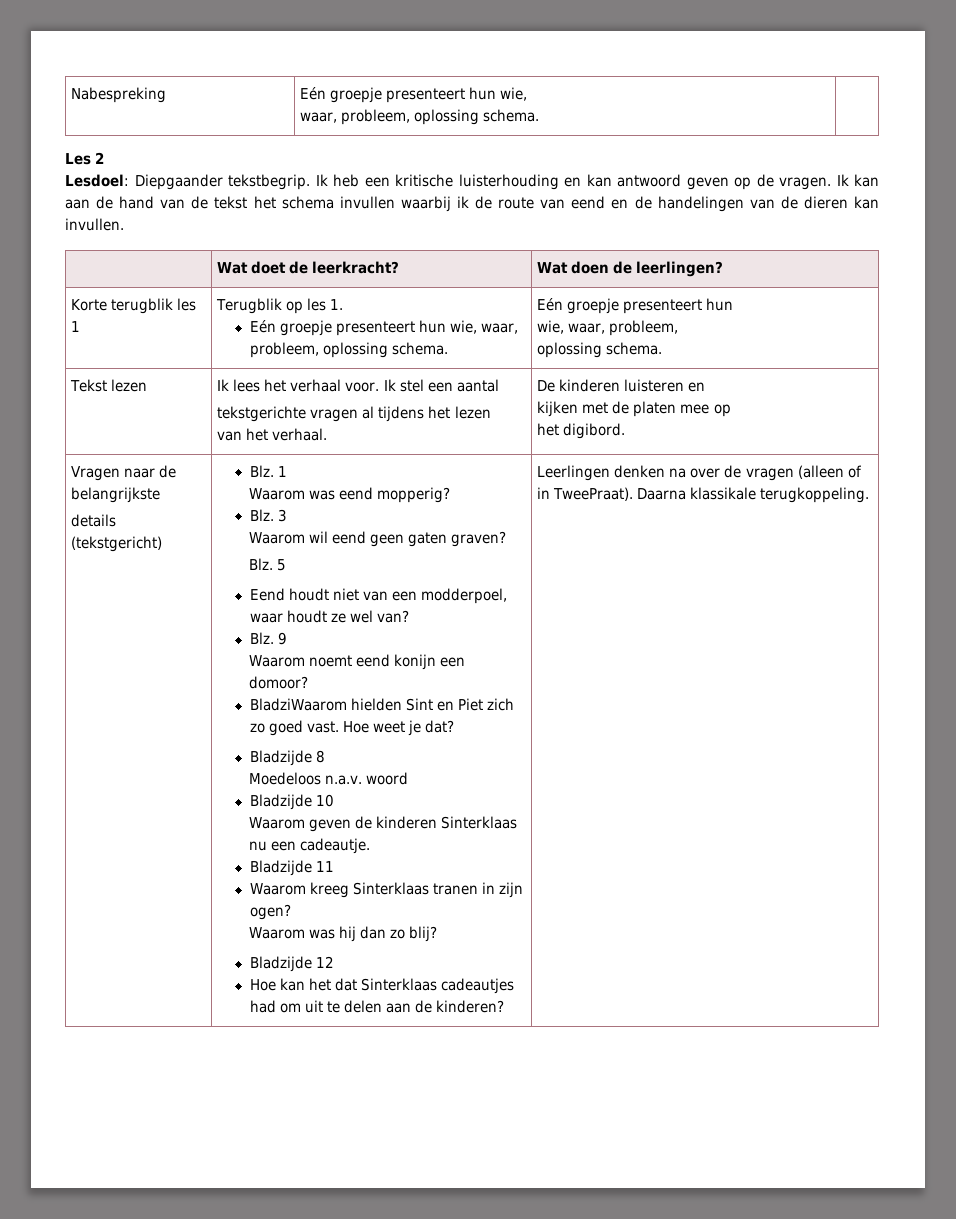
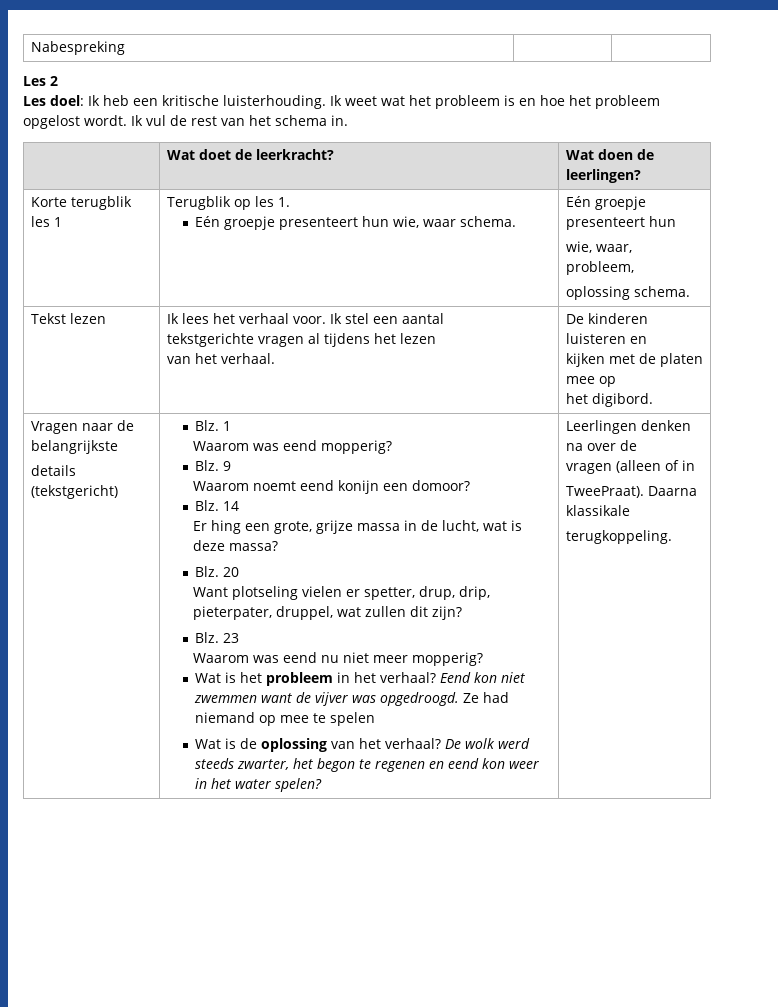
[300,87,528,103] [300,109,540,125] Eén groepje presenteert hun wie, // waar, probleem, oplossing schema. -> (125, 48) none
[65,174,310,190] Lesdoel: Diepgaander tekstbegrip. -> [23,95,84,106] Les doel:
[458,174,879,190] [65,196,879,212] [65,218,124,231] luisterhouding en kan antwoord geven op de vragen. Ik kan aan de hand van de tekst het schema invullen waarbij ik de route van eend en de handelingen van de dieren kan invullen. -> [223,95,660,109] [23,115,348,129] luisterhouding. Ik weet wat het probleem is en hoe het probleem opgelost wordt. Ik vul de rest van het schema in.
[480,323,518,334] [249,342,388,358] waar, probleem, oplossing -> [423,219,457,227] waar
[249,509,287,522] [248,531,507,547] [248,558,286,571] [249,588,507,604] [249,610,409,623] // Blz. 3 // Waarom wil eend geen gaten graven? // Blz. 5 // Eend houdt niet van een modderpoel, waar houdt ze wel van? -> (393, 447) none
[249,698,514,711] [249,720,454,736] [249,750,325,766] [248,772,408,785] [249,794,334,810] [248,816,518,832] [248,838,370,854] [249,860,334,876] [249,882,523,898] [249,904,291,920] [248,926,438,942] [249,956,334,972] [249,978,514,994] [249,1000,504,1013] BladziWaarom hielden Sint en Piet zich zo goed vast. Hoe weet je dat? // Bladzijde 8 // Moedeloos n.a.v. woord // Bladzijde 10 // Waarom geven de kinderen Sinterklaas nu een cadeautje. // Bladzijde 11 // Waarom kreeg Sinterklaas tranen in zijn ogen? // Waarom was hij dan zo blij? // Bladzijde 12 // Hoe kan het dat Sinterklaas cadeautjes had om uit te delen aan de kinderen? -> [195,500,240,511] [193,520,523,534] [193,540,279,551] [195,566,240,577] [193,586,491,600] [193,606,463,620] [195,632,240,643] [193,652,484,666] [195,672,526,686] [194,692,510,706] [195,712,376,726] [195,738,531,752] [195,758,540,772] [195,778,323,792] Blz. 14 // Er hing een grote, grijze massa in de lucht, wat is deze massa? // Blz. 20 // Want plotseling vielen er spetter, drup, drip, pieterpater, druppel, wat zullen dit zijn? // Blz. 23 // Waarom was eend nu niet meer mopperig? // Wat is het probleem in het verhaal? Eend kon niet zwemmen want de vijver was opgedroogd. Ze had niemand op mee te spelen // Wat is de oplossing van het verhaal? De wolk werd steeds zwarter, het begon te regenen en eend kon weer in het water spelen?
(742, 471) none -> (637, 445) //
(551, 493) none -> (695, 465) //
(757, 493) none -> (630, 510) //

